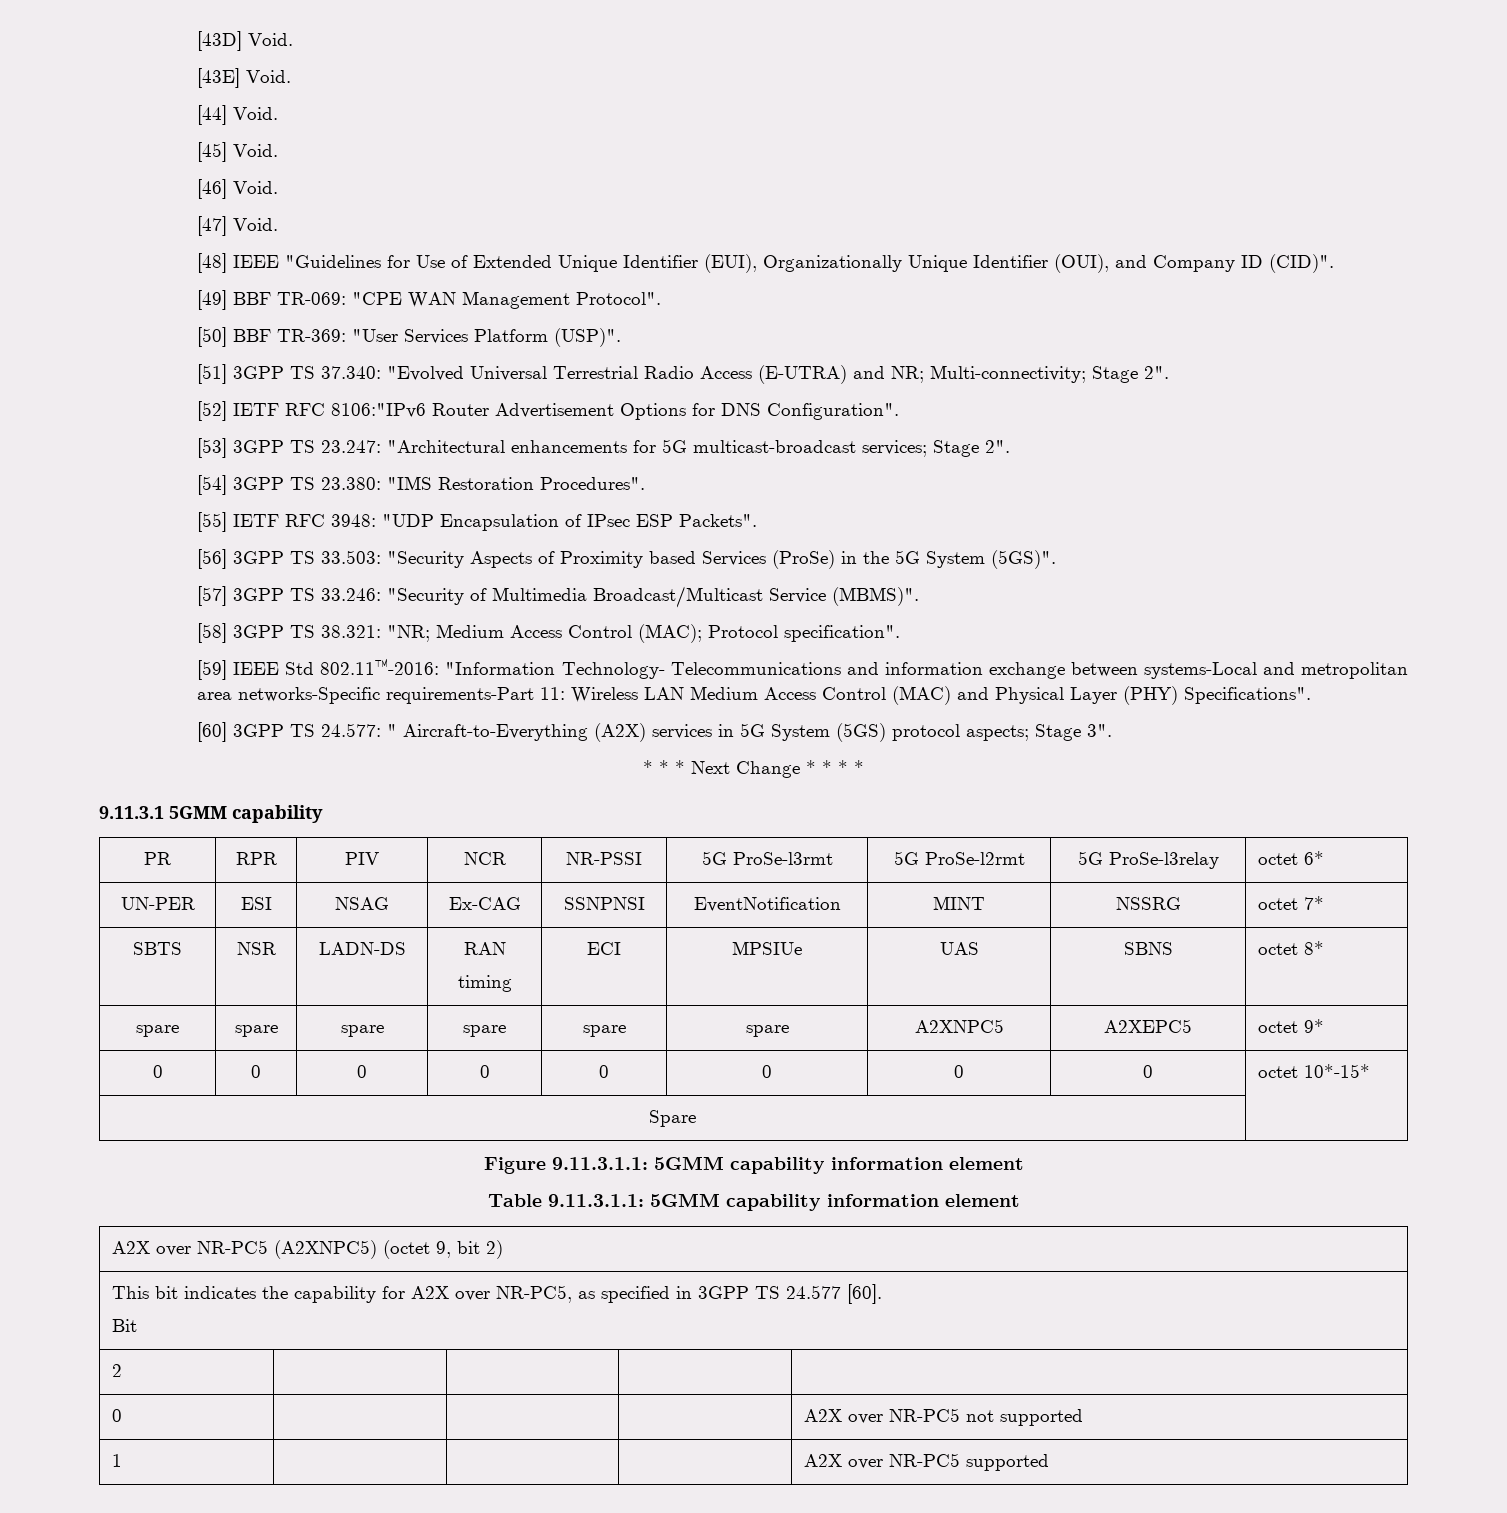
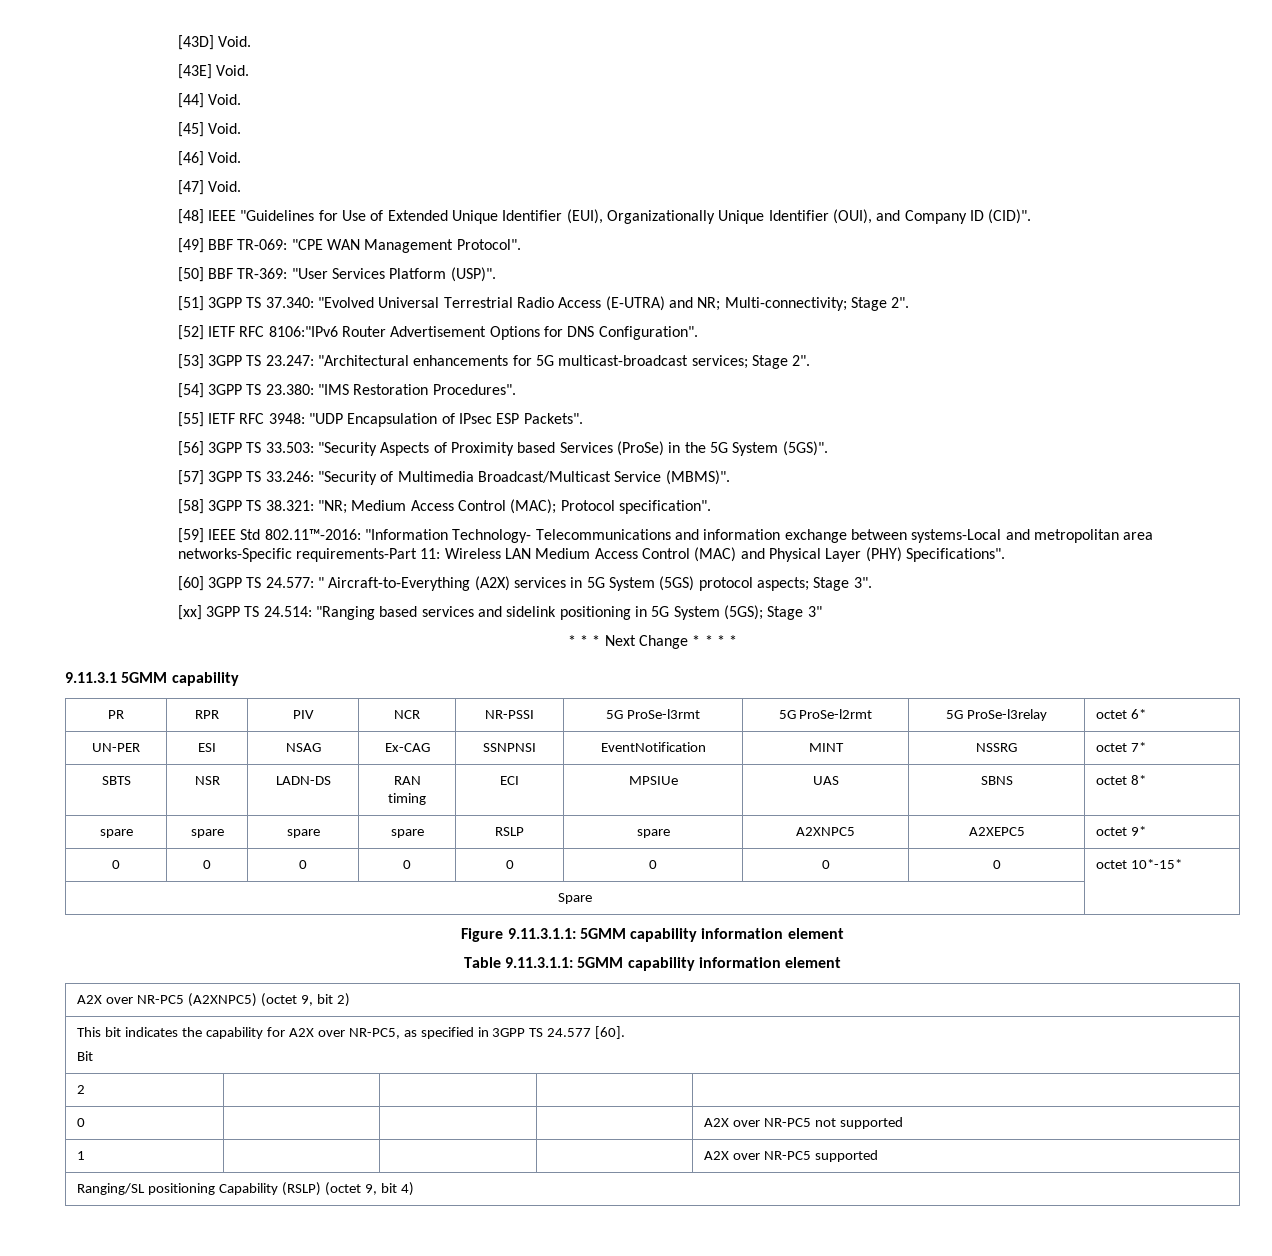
(1113, 730) none -> [177,605,822,620] // [xx] 3GPP TS 24.514: "Ranging based services and sidelink positioning in 5G System (5GS); Stage 3"
[582,1025,626,1037] spare -> [495,827,524,836] RSLP
(1049, 1462) none -> [77,1182,414,1196] // Ranging/SL positioning Capability (RSLP) (octet 9, bit 4)

